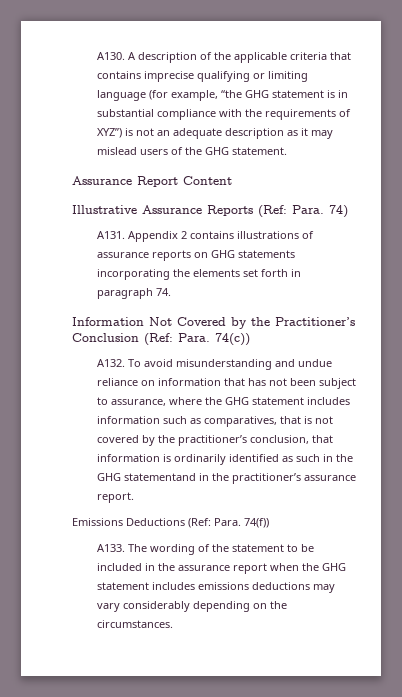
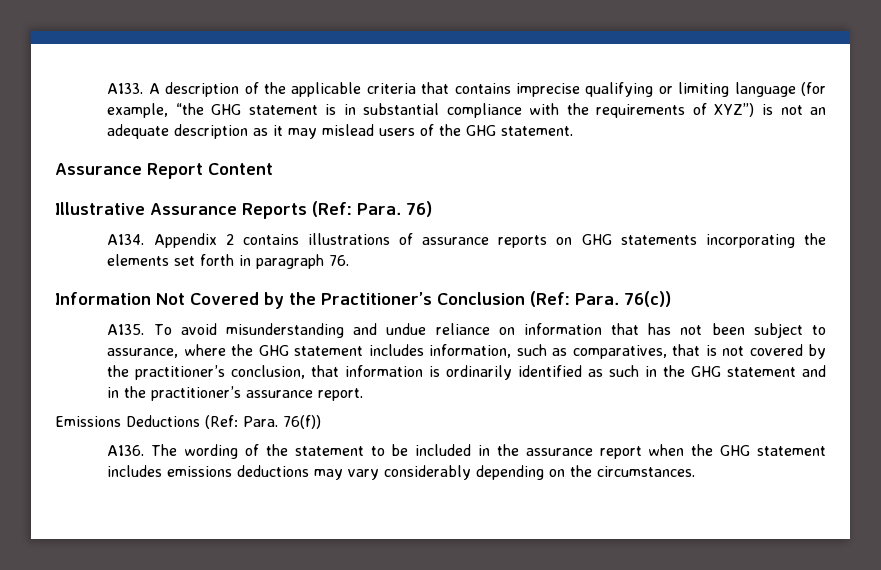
[97,52,126,60] A130. -> [107,83,144,94] A133.
[329,205,348,218] [97,231,126,239] 74) // A131. -> [406,201,432,217] [107,234,145,245] 76) // A134.
[156,288,172,296] 74. -> [329,255,350,266] 76.
[215,333,250,346] [97,359,126,367] 74(c)) // A132. -> [624,291,671,307] [107,324,145,335] 76(c)) // A135.
[97,416,161,424] information -> [429,344,512,358] information,
[124,473,197,481] statementand -> [727,365,826,377] statement and
[244,518,269,528] [97,544,126,552] 74(f)) // A133. -> [283,415,321,429] [107,445,145,456] 76(f)) // A136.

